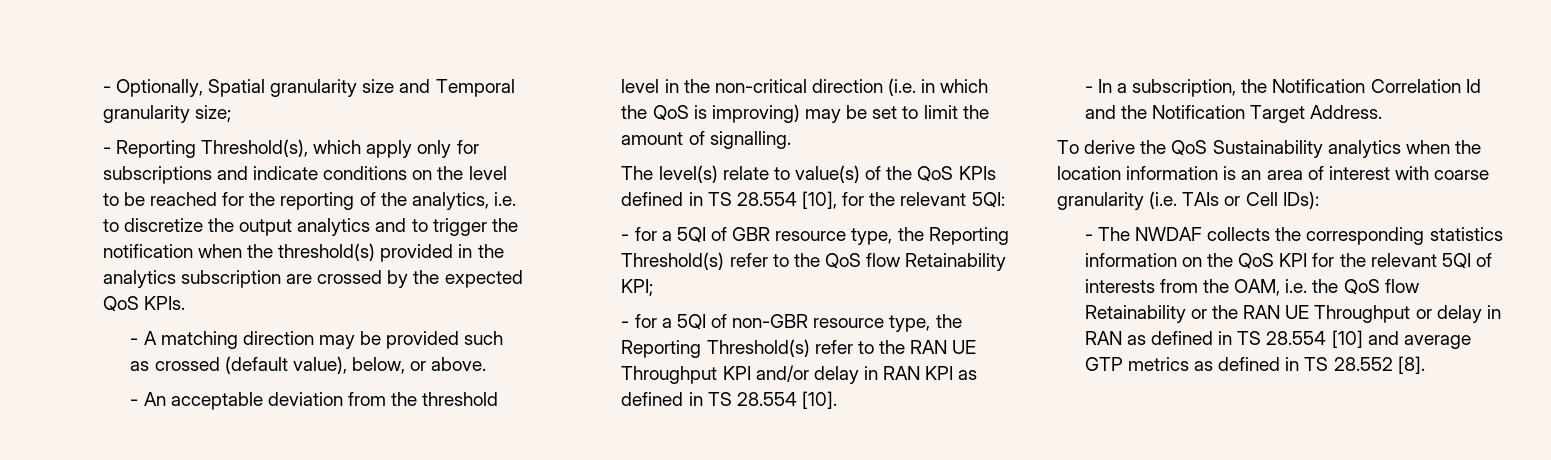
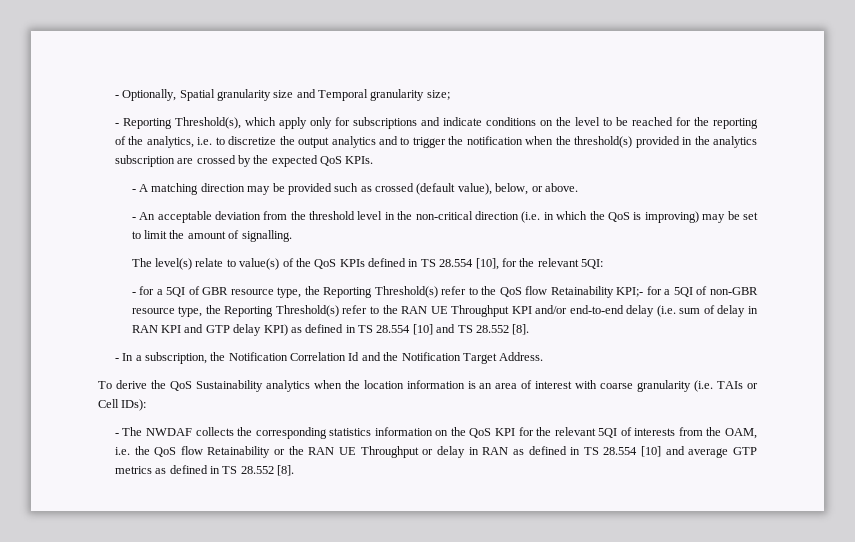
[621,279,654,296] [621,321,630,328] KPI; // - -> [616,287,644,297] KPI;-
[813,366,978,384] [621,391,837,409] delay in RAN KPI as defined in TS 28.554 [10]. -> [569,305,758,317] [131,324,530,336] end-to-end delay (i.e. sum of delay in RAN KPI and GTP delay KPI) as defined in TS 28.554 [10] and TS 28.552 [8].

